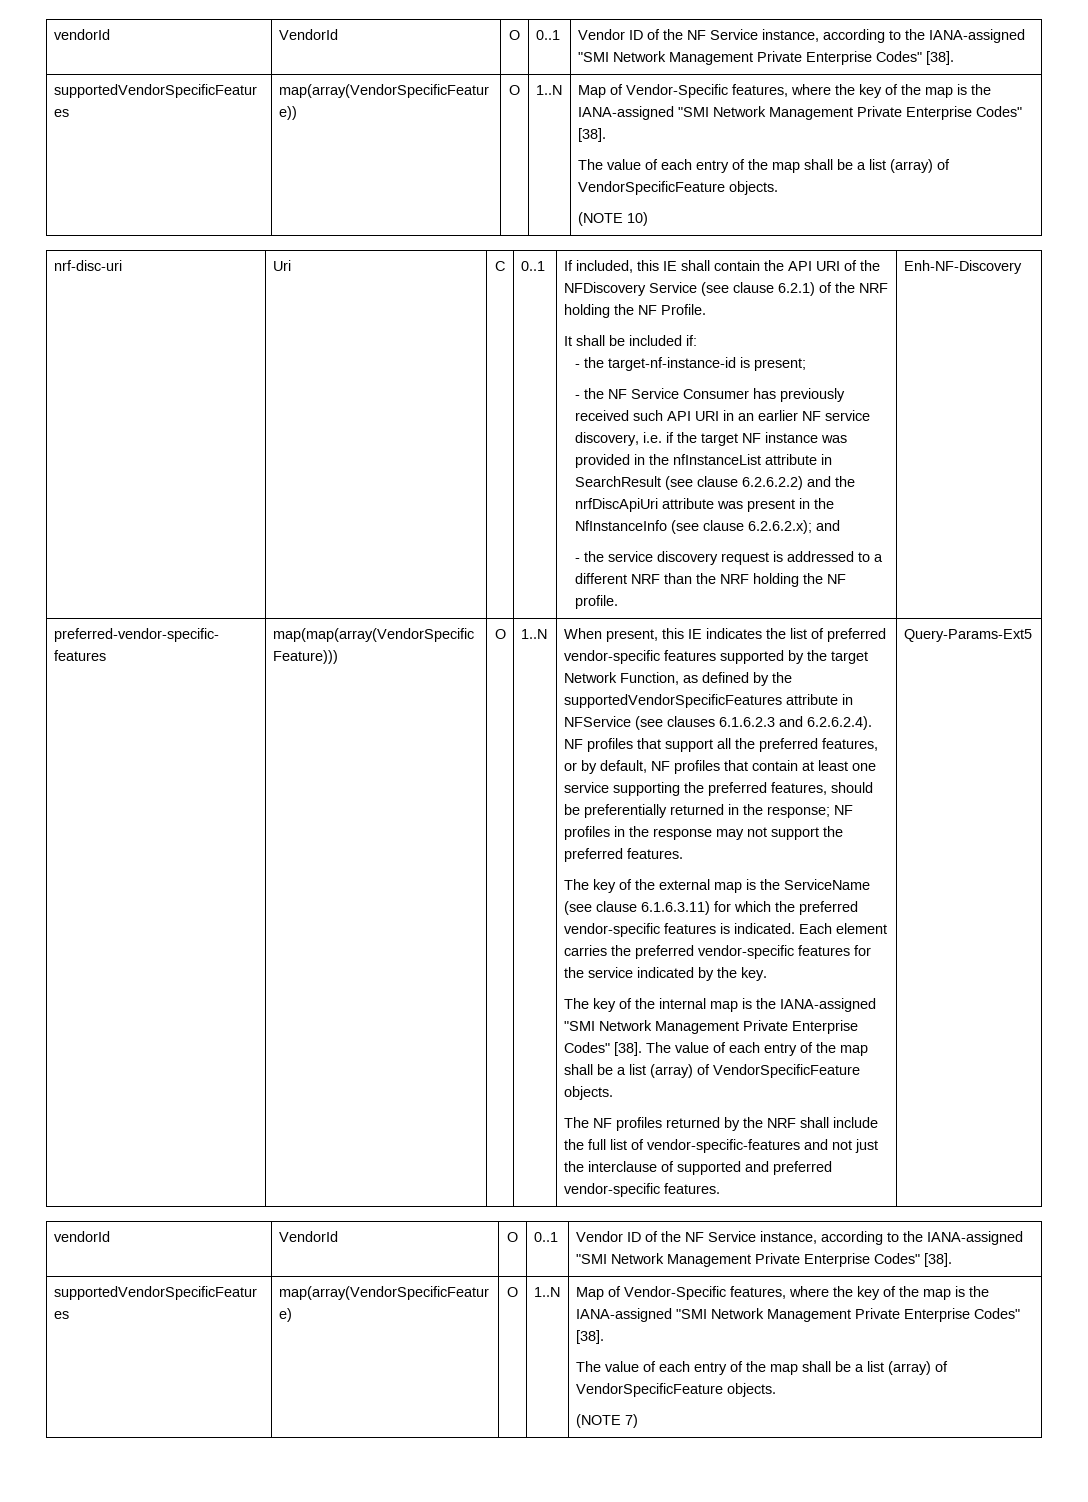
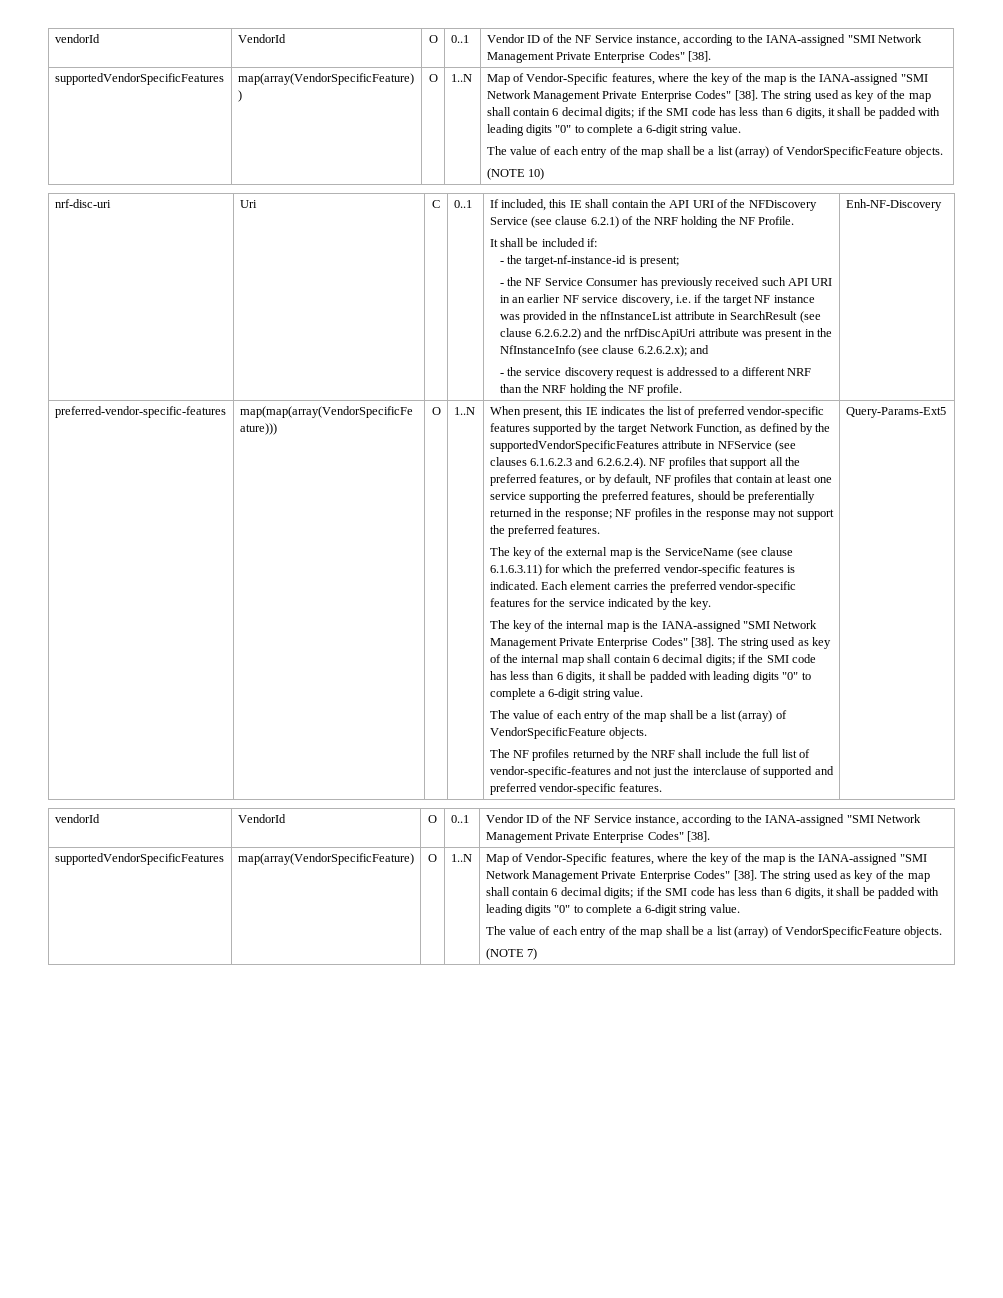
(606, 135) none -> [760,90,931,102] [486,107,941,119] [486,124,741,136] The string used as key of the map shall contain 6 decimal digits; if the SMI code has less than 6 digits, it shall be padded with leading digits "0" to complete a 6-digit string value.
(671, 1047) none -> [740,637,832,649] [489,654,817,666] [489,671,811,683] [489,688,644,700] [489,710,510,719] string used as key of the internal map shall contain 6 decimal digits; if the SMI code has less than 6 digits, it shall be padded with leading digits "0" to complete a 6-digit string value. // The
(604, 1337) none -> [759,870,930,882] [485,887,940,899] [485,904,740,916] The string used as key of the map shall contain 6 decimal digits; if the SMI code has less than 6 digits, it shall be padded with leading digits "0" to complete a 6-digit string value.

